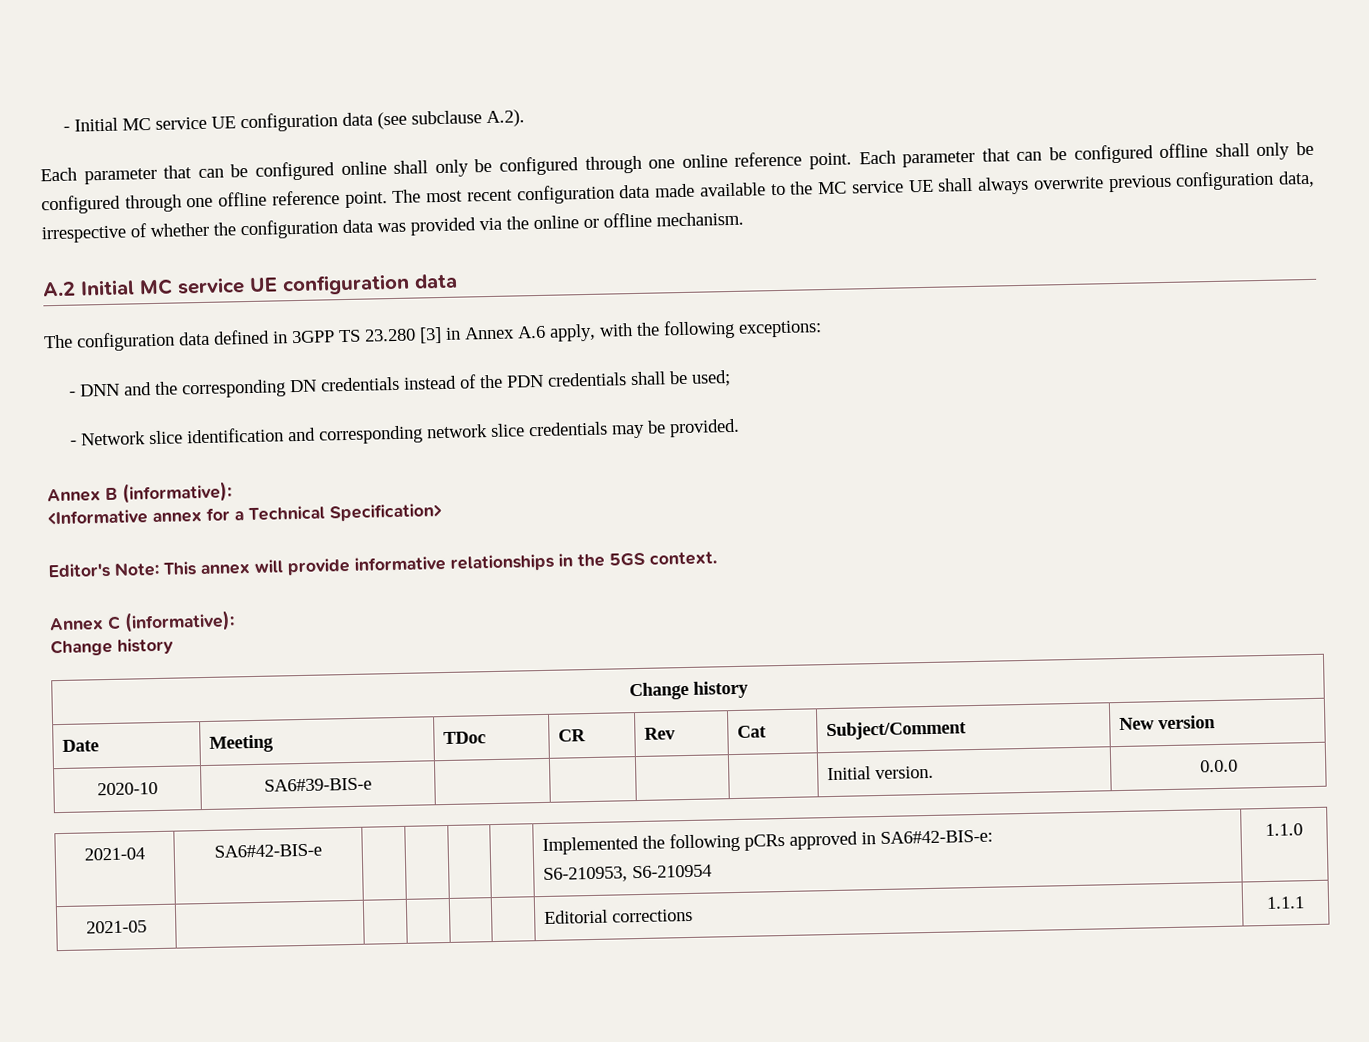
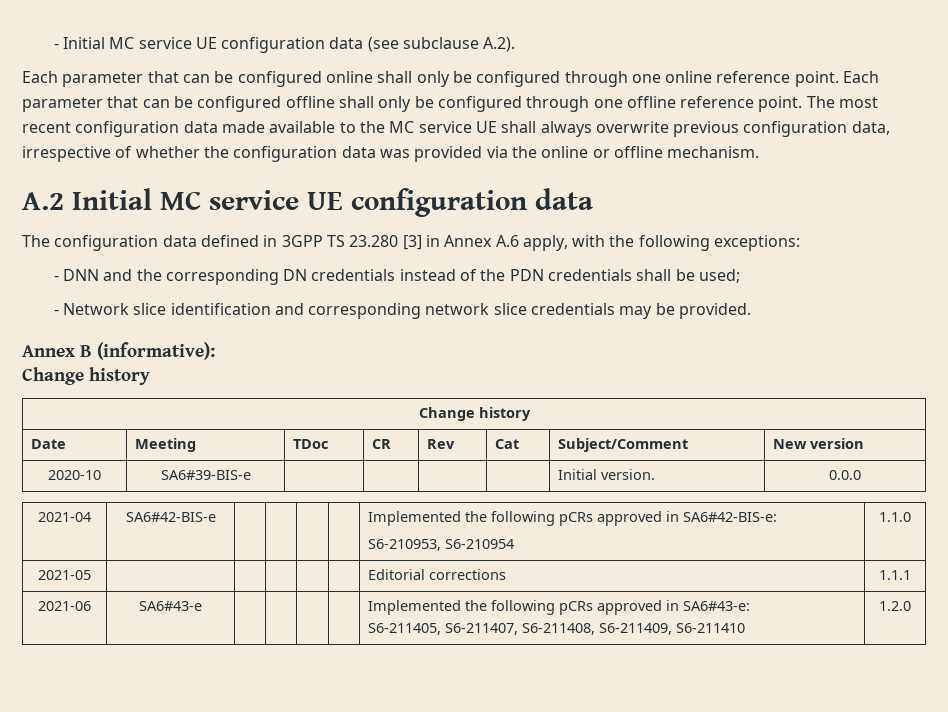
[47,503,442,526] [48,551,717,579] [49,610,235,633] // <Informative annex for a Technical Specification> // Editor's Note: This annex will provide informative relationships in the 5GS context. // Annex C (informative): -> (215, 351) none
(1305, 902) none -> [38,601,91,611] [139,601,202,611] [368,600,751,615] [368,623,746,635] [879,601,911,611] // 2021-06 | SA6#43-e | | | | | Implemented the following pCRs approved in SA6#43-e: // S6-211405, S6-211407, S6-211408, S6-211409, S6-211410 | 1.2.0

